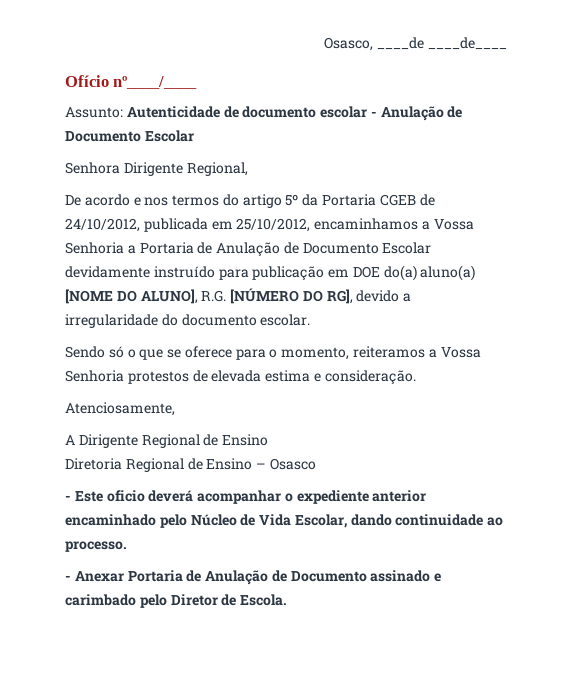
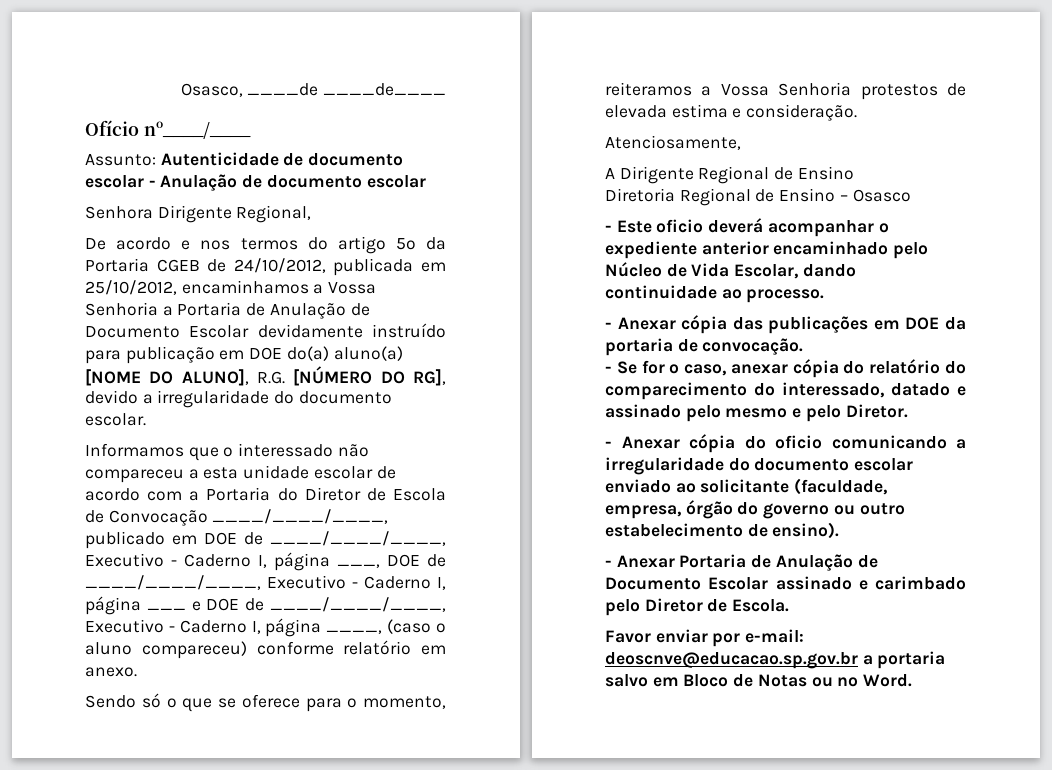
[65,130,194,142] Documento Escolar -> [266,175,426,188] documento escolar
(311, 320) none -> [85,443,369,461] [85,465,396,483] [85,487,446,501] [85,509,389,526] [85,531,446,549] [85,552,446,571] [85,575,446,590] [85,596,446,615] [85,618,446,637] [85,640,446,659] [85,667,137,677] // Informamos que o interessado não compareceu a esta unidade escolar de acordo com a Portaria do Diretor de Escola de Convocação ____/____/____, publicado em DOE de ____/____/____, Executivo - Caderno I, página ___, DOE de ____/____/____, Executivo - Caderno I, página ___ e DOE de ____/____/____, Executivo - Caderno I, página ____, (caso o aluno compareceu) conforme relatório em anexo.
(127, 546) none -> [605,315,966,334] [605,338,804,356] [605,359,966,378] [605,382,966,400] [605,404,908,422] [605,434,966,453] [605,457,914,475] [605,478,888,495] [605,500,905,519] [605,522,840,539] // - Anexar cópia das publicações em DOE da portaria de convocação. // - Se for o caso, anexar cópia do relatório do comparecimento do interessado, datado e assinado pelo mesmo e pelo Diretor. // - Anexar cópia do oficio comunicando a irregularidade do documento escolar enviado ao solicitante (faculdade, empresa, órgão do governo ou outro estabelecimento de ensino).
(367, 576) none -> [708,577,769,590] Escolar
(288, 600) none -> [605,629,805,647] [605,651,946,669] [605,674,913,687] // Favor enviar por e-mail: deoscnve@educacao.sp.gov.br a portaria salvo em Bloco de Notas ou no Word.

